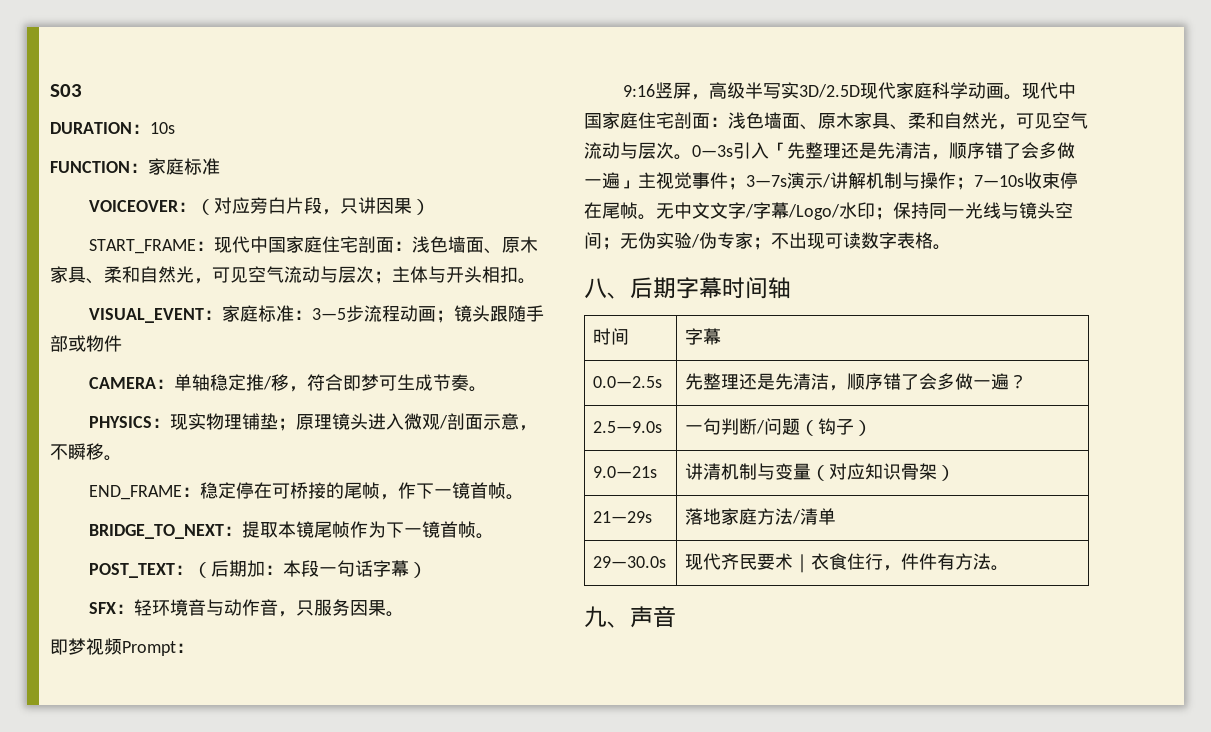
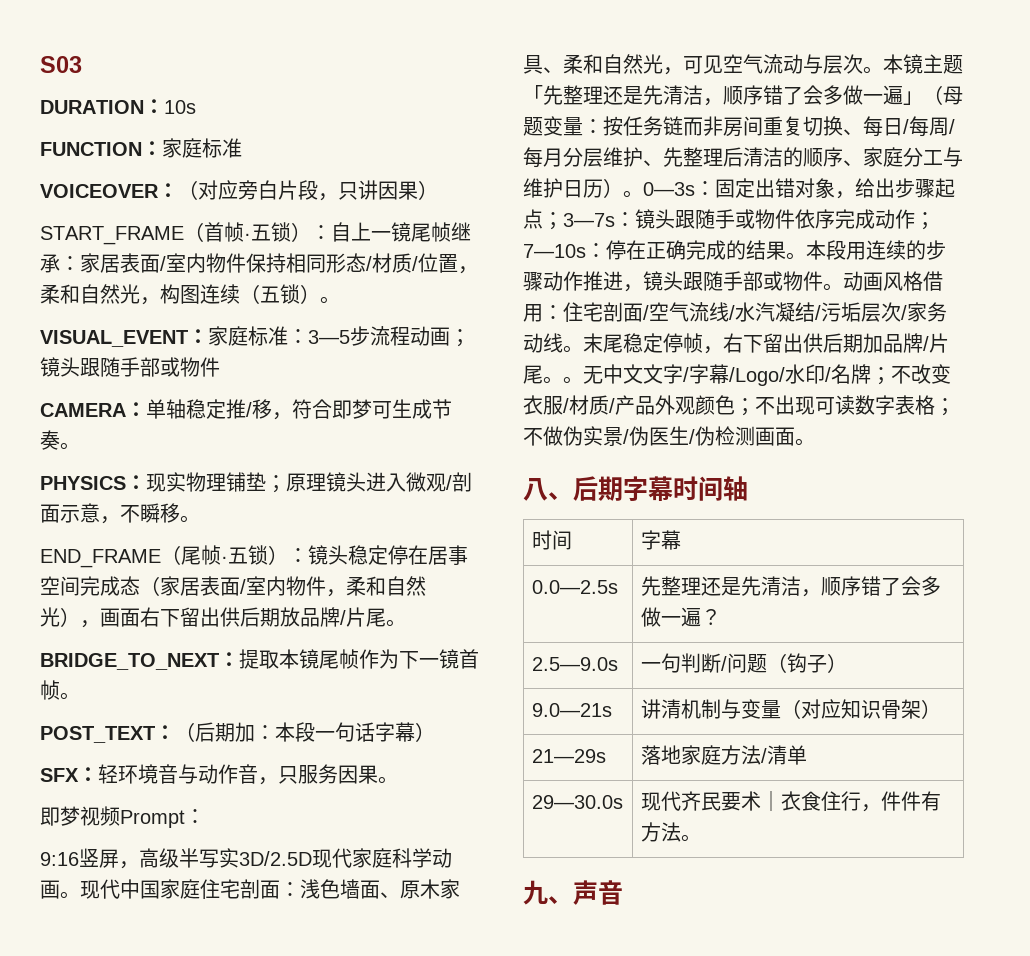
[196,236,539,254] [50,266,518,284] ：现代中国家庭住宅剖面：浅色墙面、原木家具、柔和自然光，可见空气流动与层次；主体与开头相扣 -> [184,222,471,242] [40,253,478,274] [40,284,320,305] （首帧·五锁）：自上一镜尾帧继承：家居表面/室内物件保持相同形态/材质/位置，柔和自然光，构图连续（五锁）
[182,482,507,500] ：稳定停在可桥接的尾帧，作下一镜首帧 -> [161,545,468,565] [40,576,426,597] [40,607,386,628] （尾帧·五锁）：镜头稳定停在居事空间完成态（家居表面/室内物件，柔和自然光），画面右下留出供后期放品牌/片尾
[692,142,769,159] 0—3s引入 -> [883,54,963,74] 本镜主题
[638,172,1078,190] [584,202,638,219] 主视觉事件；3—7s演示/讲解机制与操作；7—10s收束停在尾帧 -> [923,85,963,105] [523,116,955,137] [523,147,963,168] [523,178,955,199] [523,209,935,230] [523,240,946,260] [523,271,943,292] [523,302,947,322] [523,333,949,354] [523,365,563,384] （母题变量：按任务链而非房间重复切换、每日/每周/每月分层维护、先整理后清洁的顺序、家庭分工与维护日历）。0—3s：固定出错对象，给出步骤起点；3—7s：镜头跟随手或物件依序完成动作；7—10s：停在正确完成的结果。本段用连续的步骤动作推进，镜头跟随手部或物件。动画风格借用：住宅剖面/空气流线/水汽凝结/污垢层次/家务动线。末尾稳定停帧，右下留出供后期加品牌/片尾。
[875,202,1073,220] [584,232,753,250] ；保持同一光线与镜头空间；无伪实验/伪专家 -> [825,364,951,385] [523,395,735,415] /名牌；不改变衣服/材质/产品外观颜色
(933, 240) none -> [935,398,955,416] [523,426,795,446] ；不做伪实景/伪医生/伪检测画面

